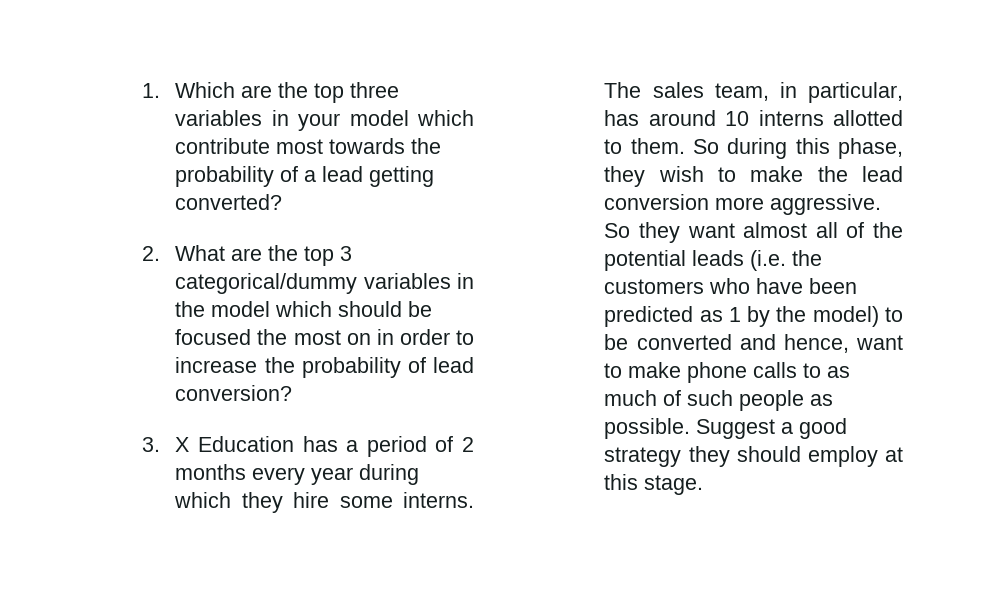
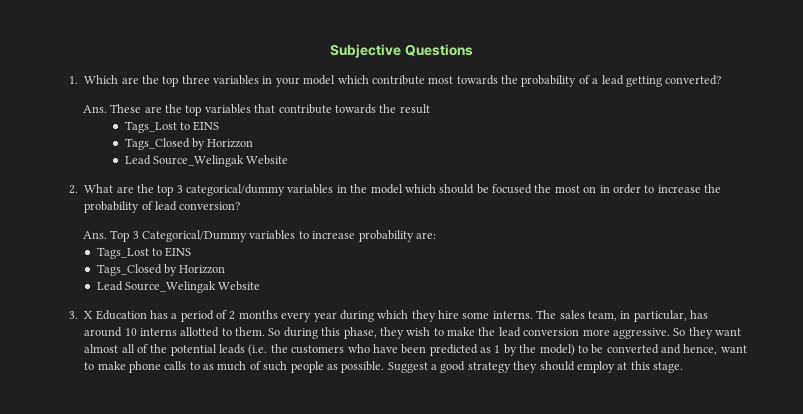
(141, 90) none -> [330,44,473,58] Subjective Questions //
(283, 202) none -> [82,104,430,116] [124,121,220,133] [124,138,254,150] [124,155,289,167] // Ans. These are the top variables that contribute towards the result // Tags_Lost to EINS // Tags_Closed by Horizzon // Lead Source_Welingak Website
(293, 393) none -> [82,230,436,242] [96,247,192,259] [96,264,226,276] [96,281,261,293] // Ans. Top 3 Categorical/Dummy variables to increase probability are: // Tags_Lost to EINS // Tags_Closed by Horizzon // Lead Source_Welingak Website

